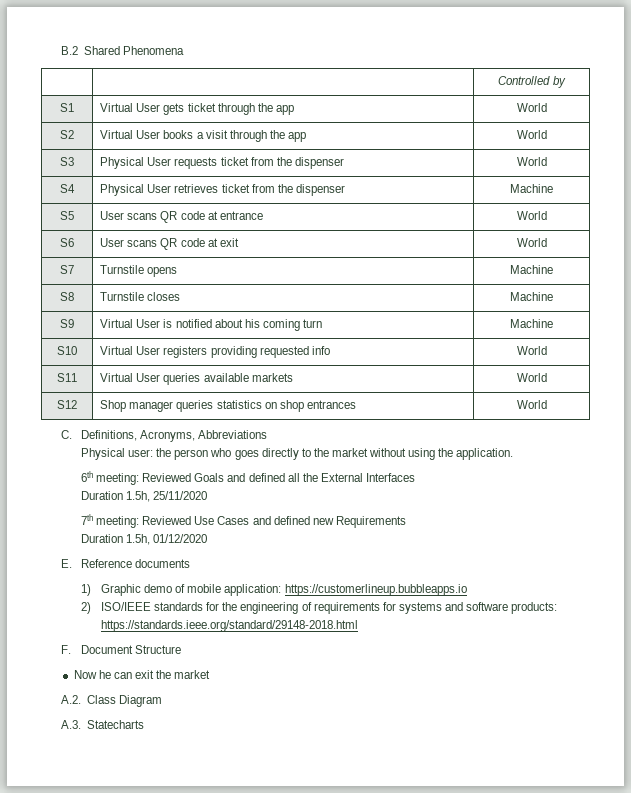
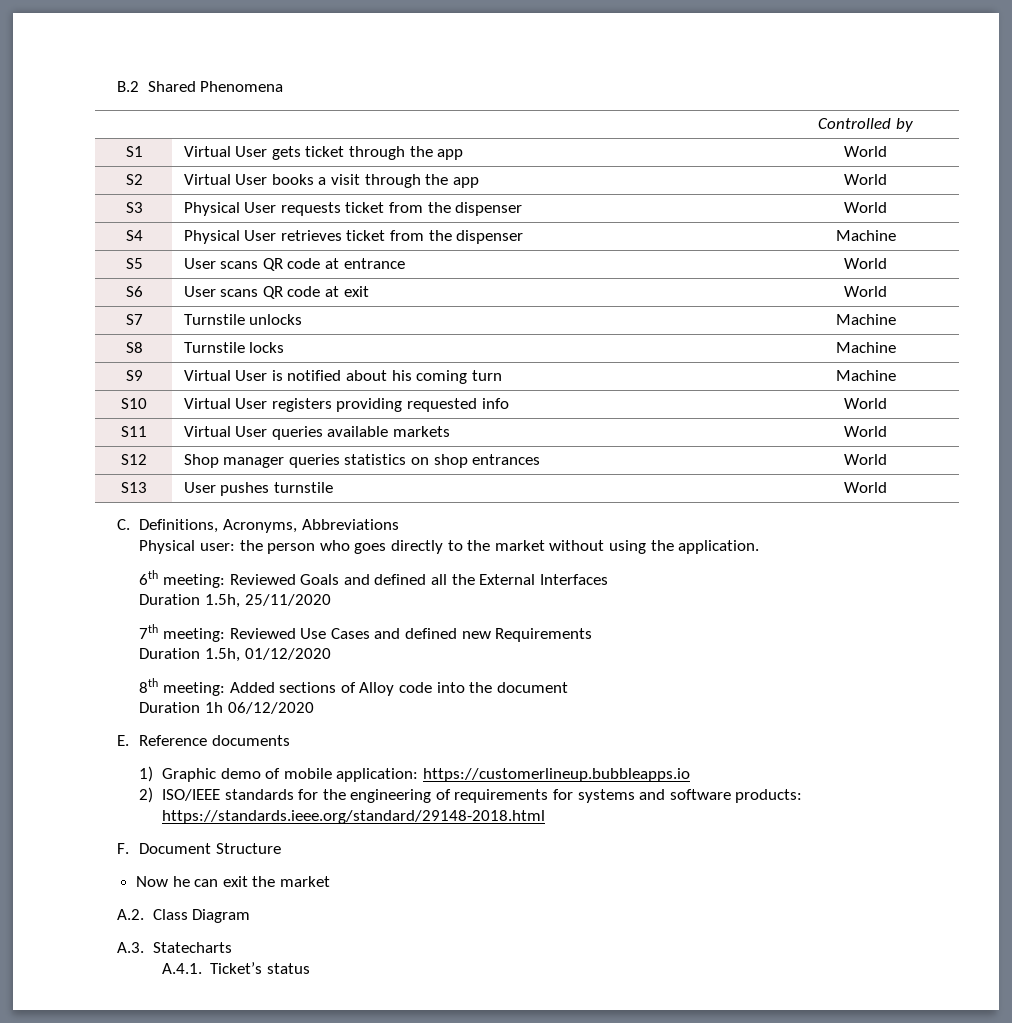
[147,267,178,277] opens -> [249,314,303,325] unlocks
[147,292,181,301] closes -> [249,342,285,353] locks
(547, 404) none -> [121,482,147,493] [183,482,333,496] [844,482,887,493] // S13 | User pushes turnstile | World
(208, 538) none -> [139,678,568,696] [139,702,314,714] // 8th meeting: Added sections of Alloy code into the document // Duration 1h 06/12/2020
(144, 724) none -> [161,962,310,974] // A.4.1. Ticket’s status

